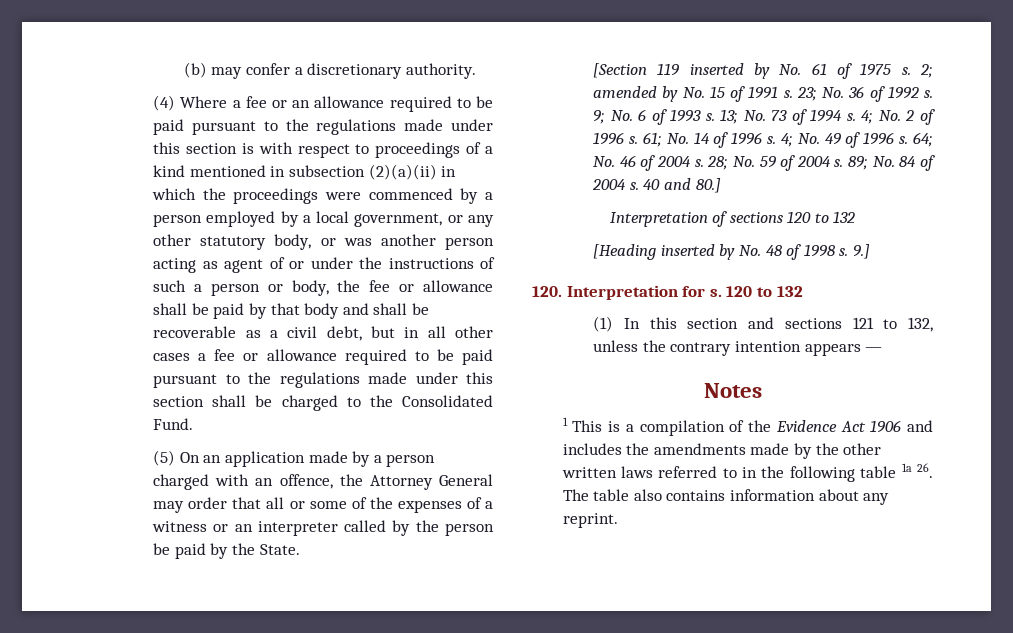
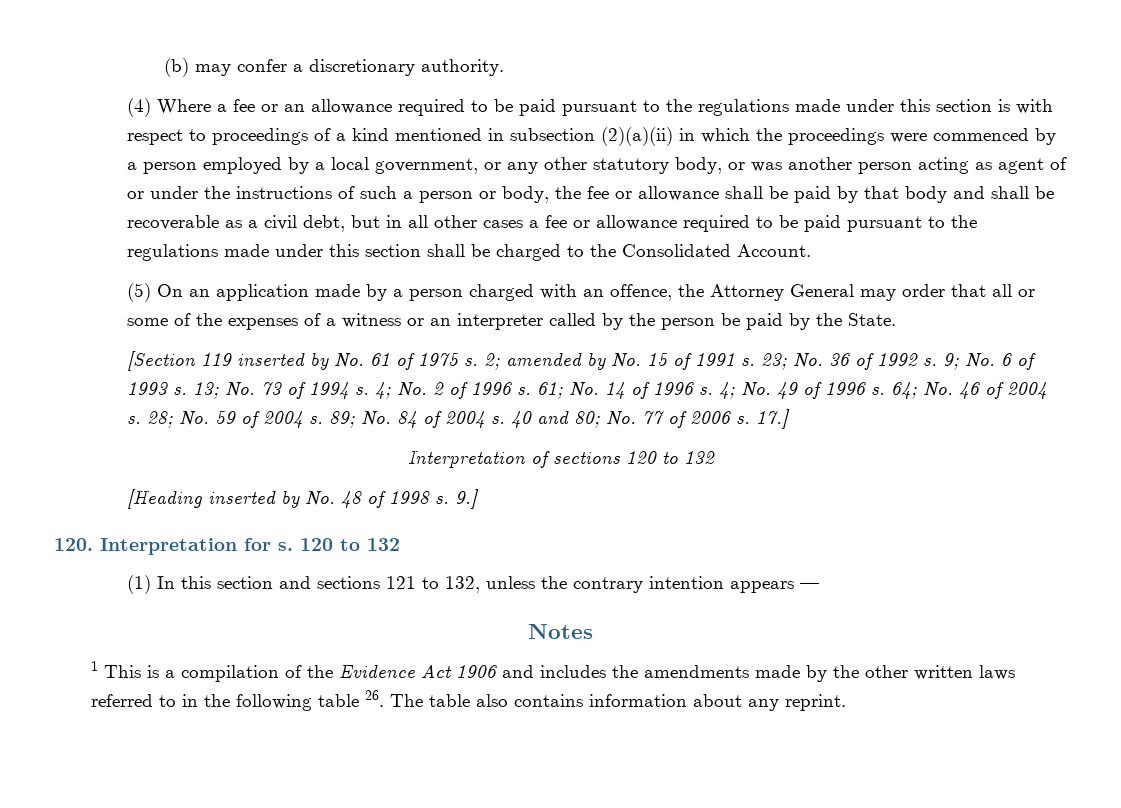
[153,418,194,430] Fund. -> [737,244,812,257] Account.
[695,178,721,193] 80.] -> [574,409,791,429] 80; No. 77 of 2006 s. 17.]
[901,463,912,472] 1a -> (359, 700) none

